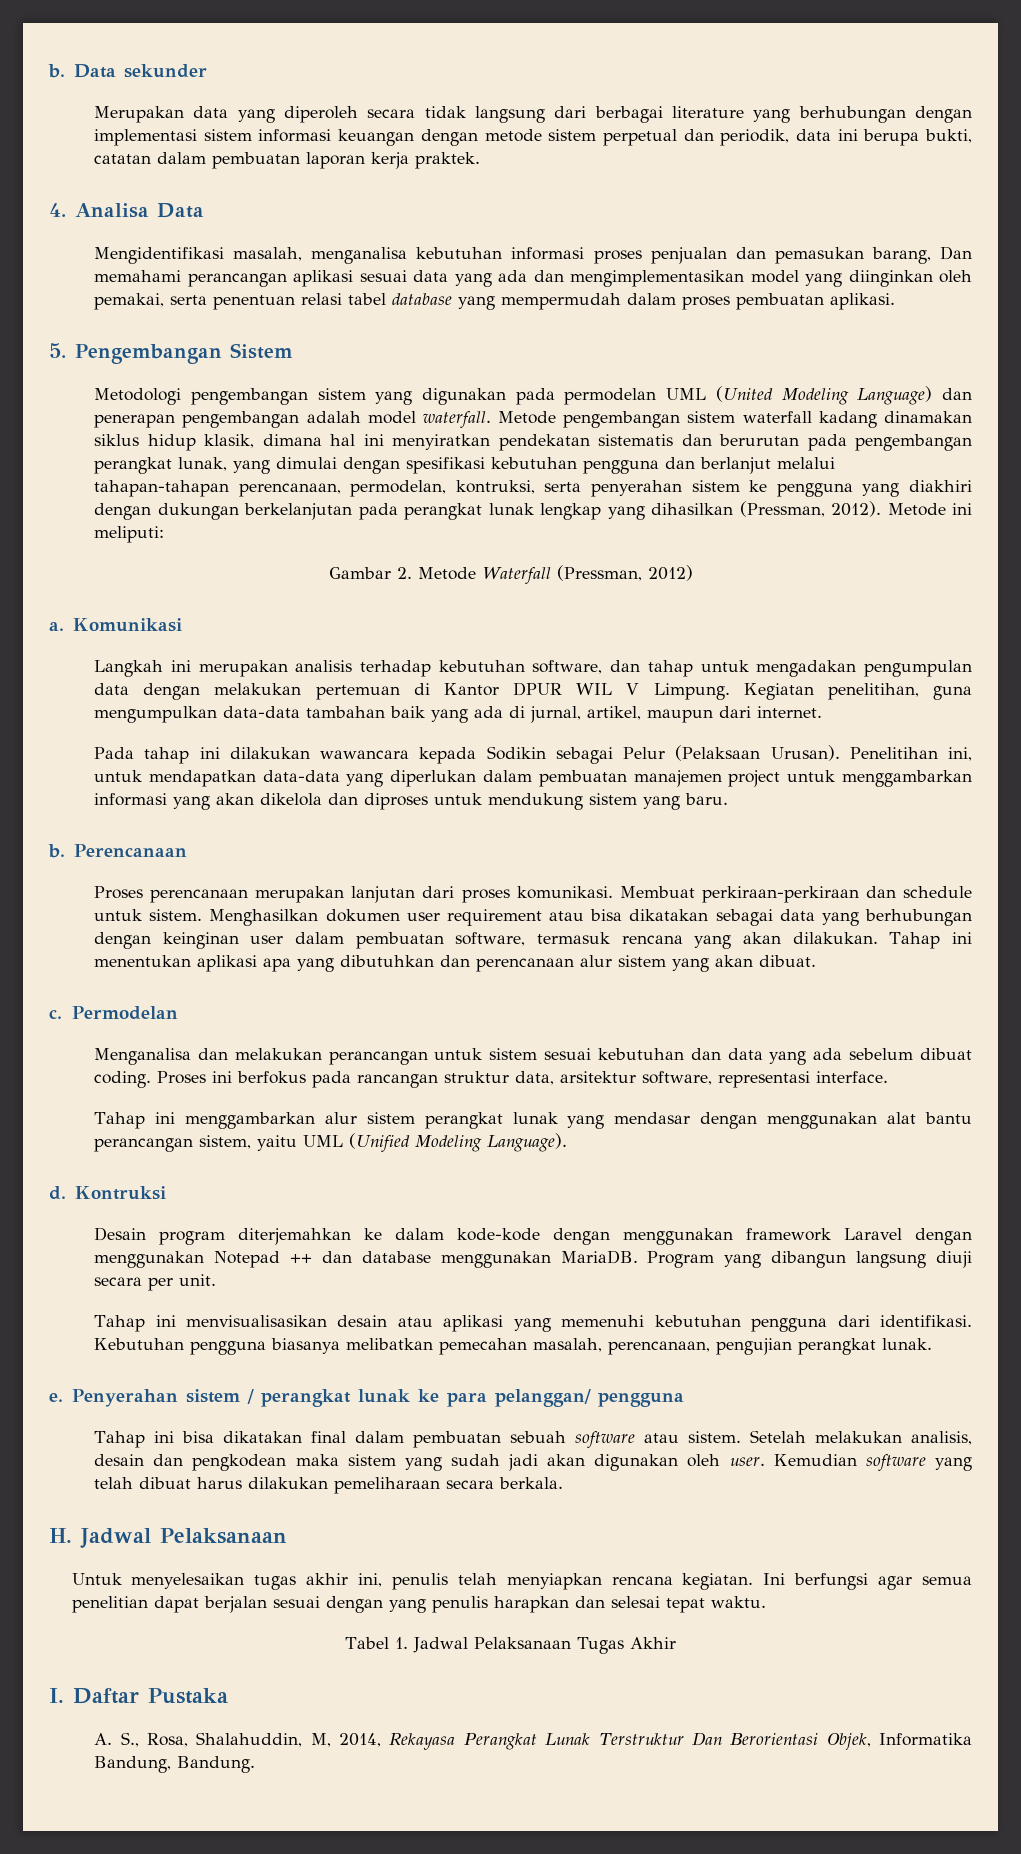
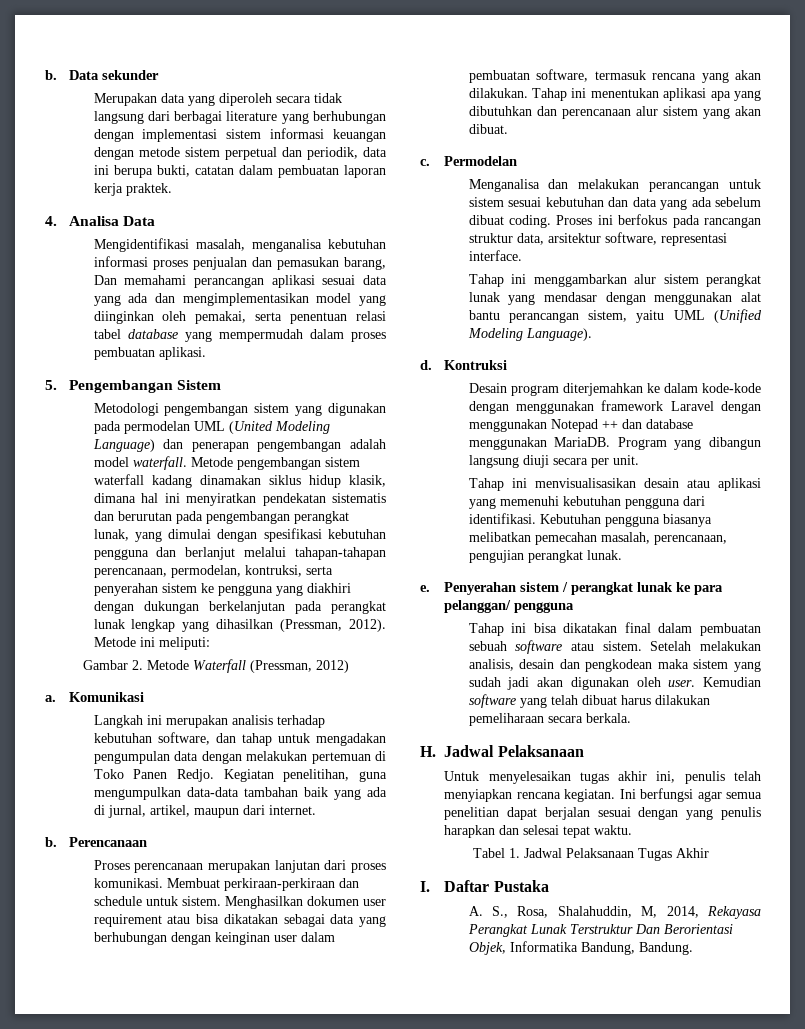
[443,682,730,700] Kantor DPUR WIL V Limpung. -> [93,769,214,782] Toko Panen Redjo.
[94,745,972,764] [94,770,972,787] [94,793,729,810] // Pada tahap ini dilakukan wawancara kepada Sodikin sebagai Pelur (Pelaksaan Urusan). Penelitihan ini, untuk mendapatkan data-data yang diperlukan dalam pembuatan manajemen project untuk menggambarkan informasi yang akan dikelola dan diproses untuk mendukung sistem yang baru. -> (316, 810) none

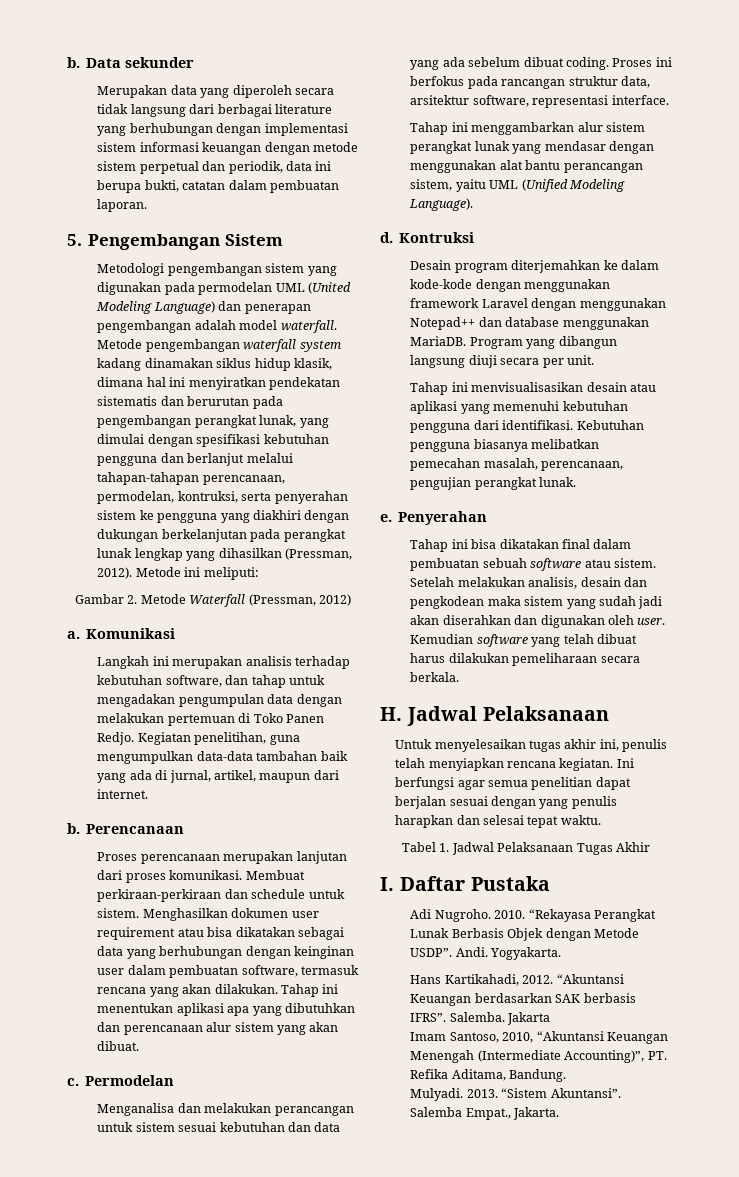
[344,165,386,178] [93,183,172,196] [45,216,156,226] [93,238,386,252] [93,256,386,270] [93,275,387,288] [93,293,386,306] [93,311,386,324] [93,329,386,342] [93,347,206,360] laporan kerja praktek. // 4. Analisa Data // Mengidentifikasi masalah, menganalisa kebutuhan informasi proses penjualan dan pemasukan barang, Dan memahami perancangan aplikasi sesuai data yang ada dan mengimplementasikan model yang diinginkan oleh pemakai, serta penentuan relasi tabel database yang mempermudah dalam proses pembuatan aplikasi. -> [97,199,148,212] laporan.
[324,457,360,467] [93,474,144,485] sistem waterfall -> [243,339,341,352] waterfall system
[550,419,618,432] Notepad ++ -> [410,317,476,330] Notepad++
[520,582,724,595] [444,600,575,613] sistem / perangkat lunak ke para pelanggan/ pengguna -> (488, 518) none
(564, 682) none -> [442,615,538,625] diserahkan dan
[468,906,761,919] [467,924,733,937] [468,941,693,955] A. S., Rosa, Shalahuddin, M, 2014, Rekayasa Perangkat Lunak Terstruktur Dan Berorientasi Objek, Informatika Bandung, Bandung. -> [410,909,656,922] [410,928,639,941] [410,947,562,960] [410,974,624,986] [410,993,636,1006] [410,1012,551,1025] [410,1031,668,1044] [410,1050,667,1063] [410,1069,567,1082] [410,1088,621,1101] [410,1107,560,1120] Adi Nugroho. 2010. “Rekayasa Perangkat Lunak Berbasis Objek dengan Metode USDP”. Andi. Yogyakarta. // Hans Kartikahadi, 2012. “Akuntansi Keuangan berdasarkan SAK berbasis IFRS”. Salemba. Jakarta // Imam Santoso, 2010, “Akuntansi Keuangan Menengah (Intermediate Accounting)”, PT. Refika Aditama, Bandung. // Mulyadi. 2013. “Sistem Akuntansi”. Salemba Empat., Jakarta.

